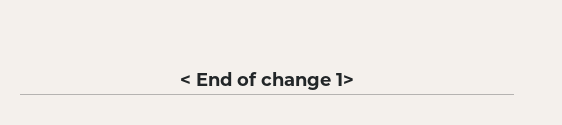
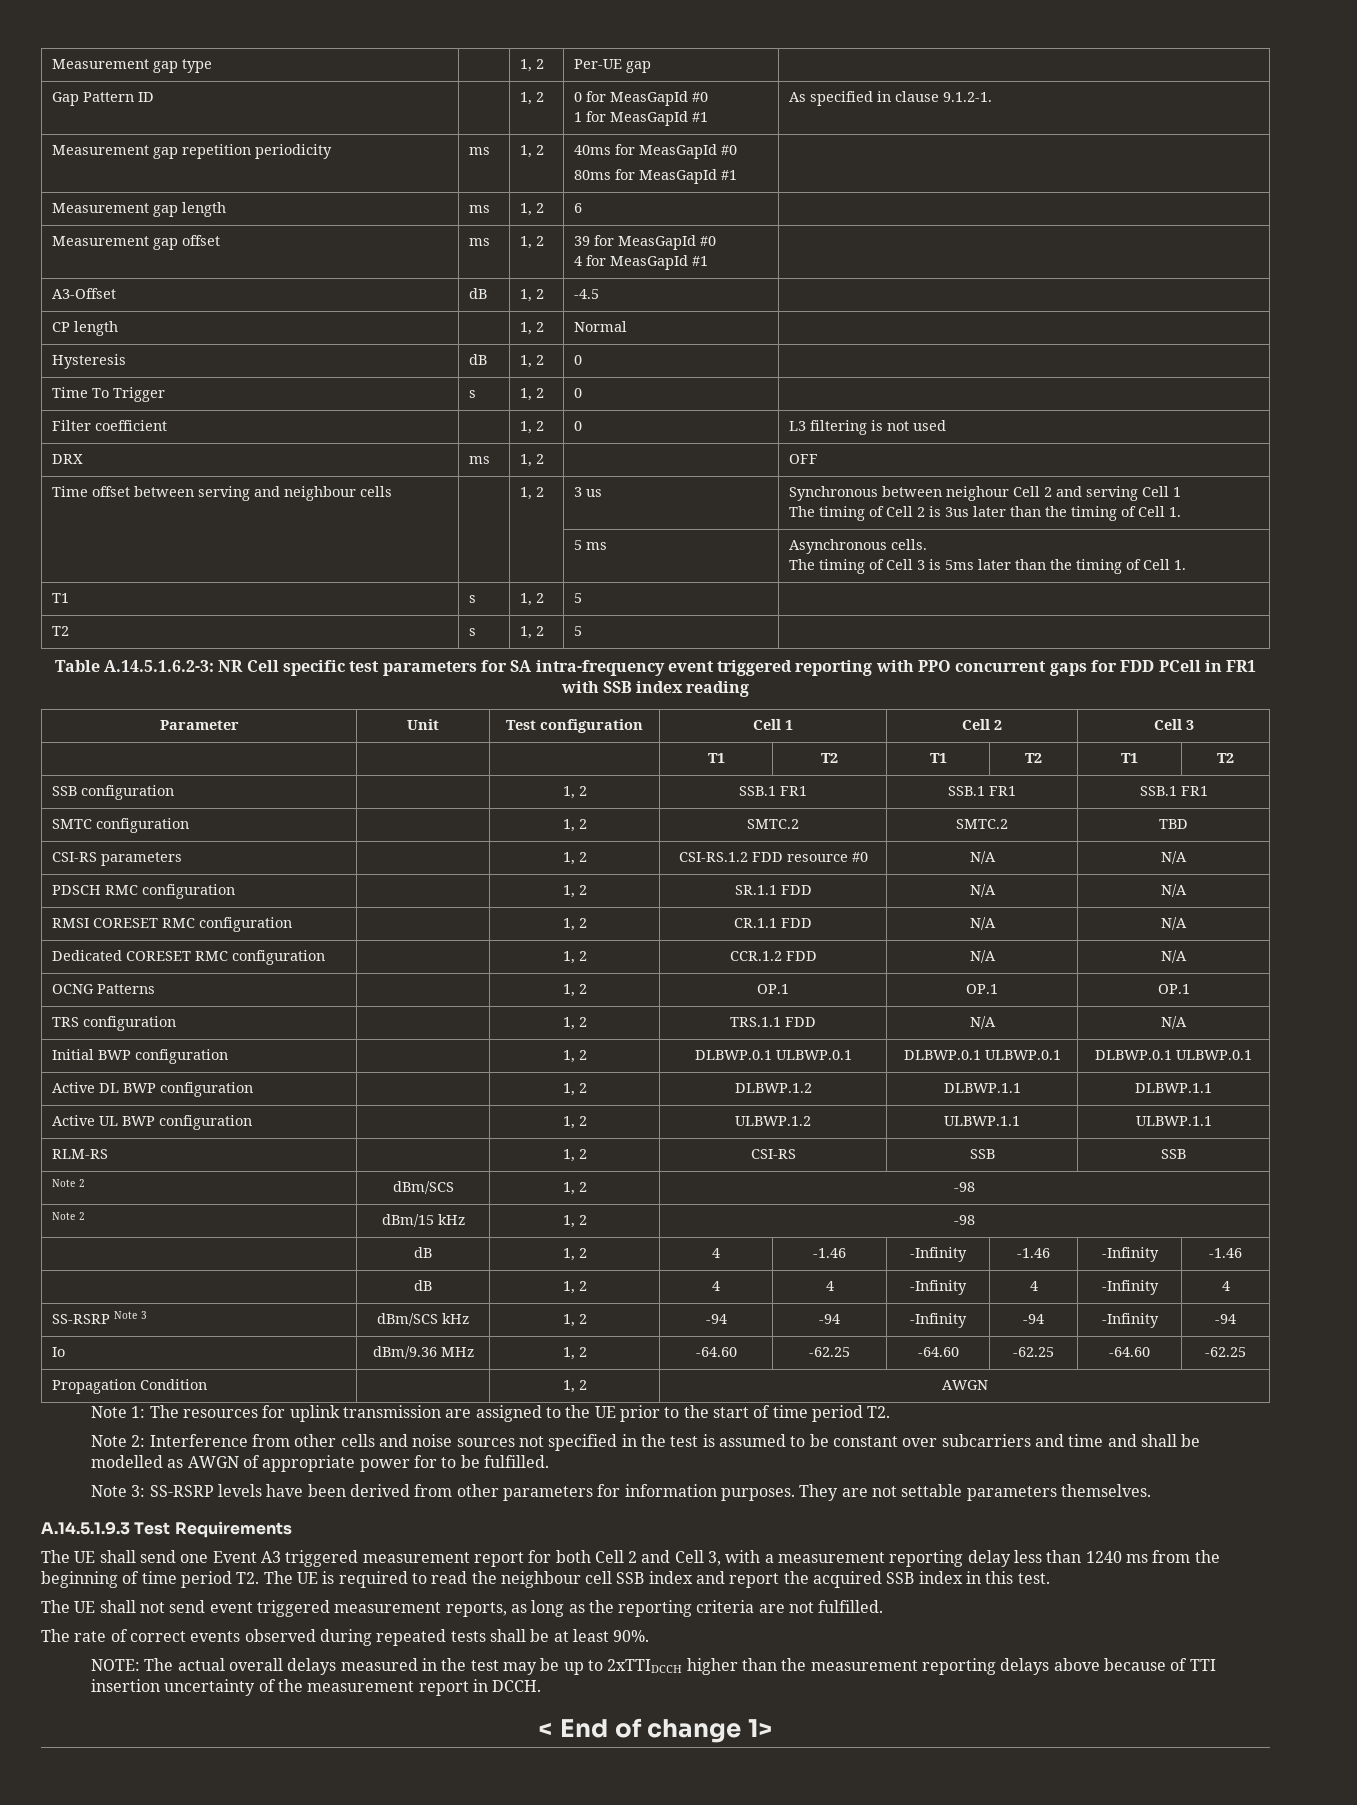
(180, 80) none -> [52,59,213,73] [520,59,545,72] [574,59,652,73] [52,92,155,106] [520,92,545,105] [574,91,709,106] [574,111,709,126] [789,91,993,106] [52,144,333,159] [469,147,491,155] [520,145,545,158] [574,144,738,159] [574,169,738,184] [52,202,227,217] [469,205,491,213] [520,203,545,216] [574,203,583,213] [52,235,221,250] [469,238,491,246] [520,236,545,249] [574,235,717,250] [574,255,709,270] [52,288,117,299] [469,288,488,299] [520,289,545,302] [574,289,600,299] [52,321,119,336] [520,322,545,335] [574,321,628,332] [52,354,127,369] [469,354,488,365] [520,355,545,368] [574,355,583,365] [52,387,166,402] [469,390,477,398] [520,388,545,401] [574,388,583,398] [52,420,168,431] [520,421,545,434] [574,421,583,431] [789,420,947,435] [52,454,84,464] [469,456,491,464] [520,454,545,467] [789,454,819,464] [52,486,393,501] [520,487,545,500] [574,487,603,497] [789,486,1182,501] [789,506,1182,521] [574,540,608,550] [789,539,928,554] [789,559,1187,574] [52,593,70,603] [469,595,477,603] [520,593,545,606] [574,593,583,603] [52,626,70,636] [469,628,477,636] [520,626,545,639] [574,626,583,636] [54,660,1257,676] [560,681,750,697] [159,720,239,730] [407,719,439,730] [506,719,643,733] [753,719,793,730] [962,719,1002,730] [1153,719,1194,730] [707,753,725,763] [821,753,838,763] [929,753,947,763] [1025,753,1042,763] [1121,753,1138,763] [1217,753,1234,763] [52,785,175,800] [562,786,587,799] [739,786,807,796] [948,786,1016,796] [1139,786,1208,796] [52,818,190,833] [562,819,587,832] [747,819,799,829] [956,819,1008,829] [1159,819,1188,829] [52,852,183,866] [562,852,587,865] [678,852,868,862] [969,851,996,864] [1161,851,1187,864] [52,884,236,899] [562,885,587,898] [734,885,812,895] [969,884,996,897] [1161,884,1187,897] [52,917,293,932] [562,918,587,931] [734,918,812,928] [969,917,996,930] [1161,917,1187,930] [52,950,326,965] [562,951,587,964] [729,951,817,961] [969,950,996,963] [1161,950,1187,963] [52,984,156,994] [562,984,587,997] [757,984,789,994] [966,984,998,994] [1157,984,1190,994] [52,1016,177,1031] [562,1017,587,1030] [730,1017,816,1027] [969,1016,996,1029] [1161,1016,1187,1029] [52,1049,229,1064] [562,1050,587,1063] [694,1050,852,1060] [903,1050,1061,1060] [1095,1050,1252,1060] [52,1082,254,1097] [562,1083,587,1096] [734,1083,812,1093] [943,1083,1021,1093] [1135,1083,1212,1093] [52,1115,253,1130] [562,1116,587,1129] [735,1116,811,1126] [944,1116,1020,1126] [1135,1116,1212,1126] [52,1149,109,1159] [562,1149,587,1162] [750,1149,796,1159] [969,1149,995,1159] [1161,1149,1186,1159] [52,1179,86,1187] [392,1181,454,1194] [562,1182,587,1195] [954,1182,975,1192] [52,1212,86,1220] [381,1214,465,1227] [562,1215,587,1228] [954,1215,975,1225] [414,1247,432,1258] [562,1248,587,1261] [712,1248,720,1258] [813,1248,846,1258] [910,1247,967,1262] [1017,1248,1050,1258] [1101,1247,1159,1262] [1209,1248,1242,1258] [414,1280,432,1291] [562,1281,587,1294] [712,1281,720,1291] [825,1281,834,1291] [910,1280,967,1295] [1029,1281,1038,1291] [1101,1280,1159,1295] [1221,1281,1230,1291] [52,1311,148,1324] [377,1313,469,1326] [562,1314,587,1327] [705,1314,727,1324] [819,1314,840,1324] [910,1313,967,1328] [1023,1314,1044,1324] [1101,1313,1159,1328] [1215,1314,1236,1324] [52,1347,66,1357] [372,1346,474,1359] [562,1347,587,1360] [695,1347,737,1357] [809,1347,850,1357] [917,1347,959,1357] [1013,1347,1054,1357] [1109,1347,1150,1357] [1205,1347,1246,1357] [52,1379,208,1394] [562,1380,587,1393] [941,1380,988,1390] [91,1405,891,1422] [91,1434,1201,1451] [91,1455,550,1472] [91,1484,1151,1501] [41,1521,292,1538] [41,1550,1220,1567] [41,1571,1050,1588] [41,1600,884,1617] [41,1629,650,1646] [91,1658,1216,1675] [91,1679,542,1696] Measurement gap type | | 1, 2 | Per-UE gap | // Gap Pattern ID | | 1, 2 | 0 for MeasGapId #0 // 1 for MeasGapId #1 | As specified in clause 9.1.2-1. // Measurement gap repetition periodicity | ms | 1, 2 | 40ms for MeasGapId #0 // 80ms for MeasGapId #1 | // Measurement gap length | ms | 1, 2 | 6 | // Measurement gap offset | ms | 1, 2 | 39 for MeasGapId #0 // 4 for MeasGapId #1 | // A3-Offset | dB | 1, 2 | -4.5 | // CP length | | 1, 2 | Normal | // Hysteresis | dB | 1, 2 | 0 | // Time To Trigger | s | 1, 2 | 0 | // Filter coefficient | | 1, 2 | 0 | L3 filtering is not used // DRX | ms | 1, 2 | | OFF // Time offset between serving and neighbour cells | | 1, 2 | 3 us | Synchronous between neighour Cell 2 and serving Cell 1 // The timing of Cell 2 is 3us later than the timing of Cell 1. // | | | 5 ms | Asynchronous cells. // The timing of Cell 3 is 5ms later than the timing of Cell 1. // T1 | s | 1, 2 | 5 | // T2 | s | 1, 2 | 5 | // Table A.14.5.1.6.2-3: NR Cell specific test parameters for SA intra-frequency event triggered reporting with PPO concurrent gaps for FDD PCell in FR1 with SSB index reading // Parameter | Unit | Test configuration | Cell 1 | Cell 2 | Cell 3 // | | | T1 | T2 | T1 | T2 | T1 | T2 // SSB configuration | | 1, 2 | SSB.1 FR1 | SSB.1 FR1 | SSB.1 FR1 // SMTC configuration | | 1, 2 | SMTC.2 | SMTC.2 | TBD // CSI-RS parameters | | 1, 2 | CSI-RS.1.2 FDD resource #0 | N/A | N/A // PDSCH RMC configuration | | 1, 2 | SR.1.1 FDD | N/A | N/A // RMSI CORESET RMC configuration | | 1, 2 | CR.1.1 FDD | N/A | N/A // Dedicated CORESET RMC configuration | | 1, 2 | CCR.1.2 FDD | N/A | N/A // OCNG Patterns | | 1, 2 | OP.1 | OP.1 | OP.1 // TRS configuration | | 1, 2 | TRS.1.1 FDD | N/A | N/A // Initial BWP configuration | | 1, 2 | DLBWP.0.1 ULBWP.0.1 | DLBWP.0.1 ULBWP.0.1 | DLBWP.0.1 ULBWP.0.1 // Active DL BWP configuration | | 1, 2 | DLBWP.1.2 | DLBWP.1.1 | DLBWP.1.1 // Active UL BWP configuration | | 1, 2 | ULBWP.1.2 | ULBWP.1.1 | ULBWP.1.1 // RLM-RS | | 1, 2 | CSI-RS | SSB | SSB // Note 2 | dBm/SCS | 1, 2 | -98 // Note 2 | dBm/15 kHz | 1, 2 | -98 // | dB | 1, 2 | 4 | -1.46 | -Infinity | -1.46 | -Infinity | -1.46 // | dB | 1, 2 | 4 | 4 | -Infinity | 4 | -Infinity | 4 // SS-RSRP Note 3 | dBm/SCS kHz | 1, 2 | -94 | -94 | -Infinity | -94 | -Infinity | -94 // Io | dBm/9.36 MHz | 1, 2 | -64.60 | -62.25 | -64.60 | -62.25 | -64.60 | -62.25 // Propagation Condition | | 1, 2 | AWGN // Note 1: The resources for uplink transmission are assigned to the UE prior to the start of time period T2. // Note 2: Interference from other cells and noise sources not specified in the test is assumed to be constant over subcarriers and time and shall be modelled as AWGN of appropriate power for to be fulfilled. // Note 3: SS-RSRP levels have been derived from other parameters for information purposes. They are not settable parameters themselves. // A.14.5.1.9.3 Test Requirements // The UE shall send one Event A3 triggered measurement report for both Cell 2 and Cell 3, with a measurement reporting delay less than 1240 ms from the beginning of time period T2. The UE is required to read the neighbour cell SSB index and report the acquired SSB index in this test. // The UE shall not send event triggered measurement reports, as long as the reporting criteria are not fulfilled. // The rate of correct events observed during repeated tests shall be at least 90%. // NOTE: The actual overall delays measured in the test may be up to 2xTTIDCCH higher than the measurement reporting delays above because of TTI insertion uncertainty of the measurement report in DCCH. //

